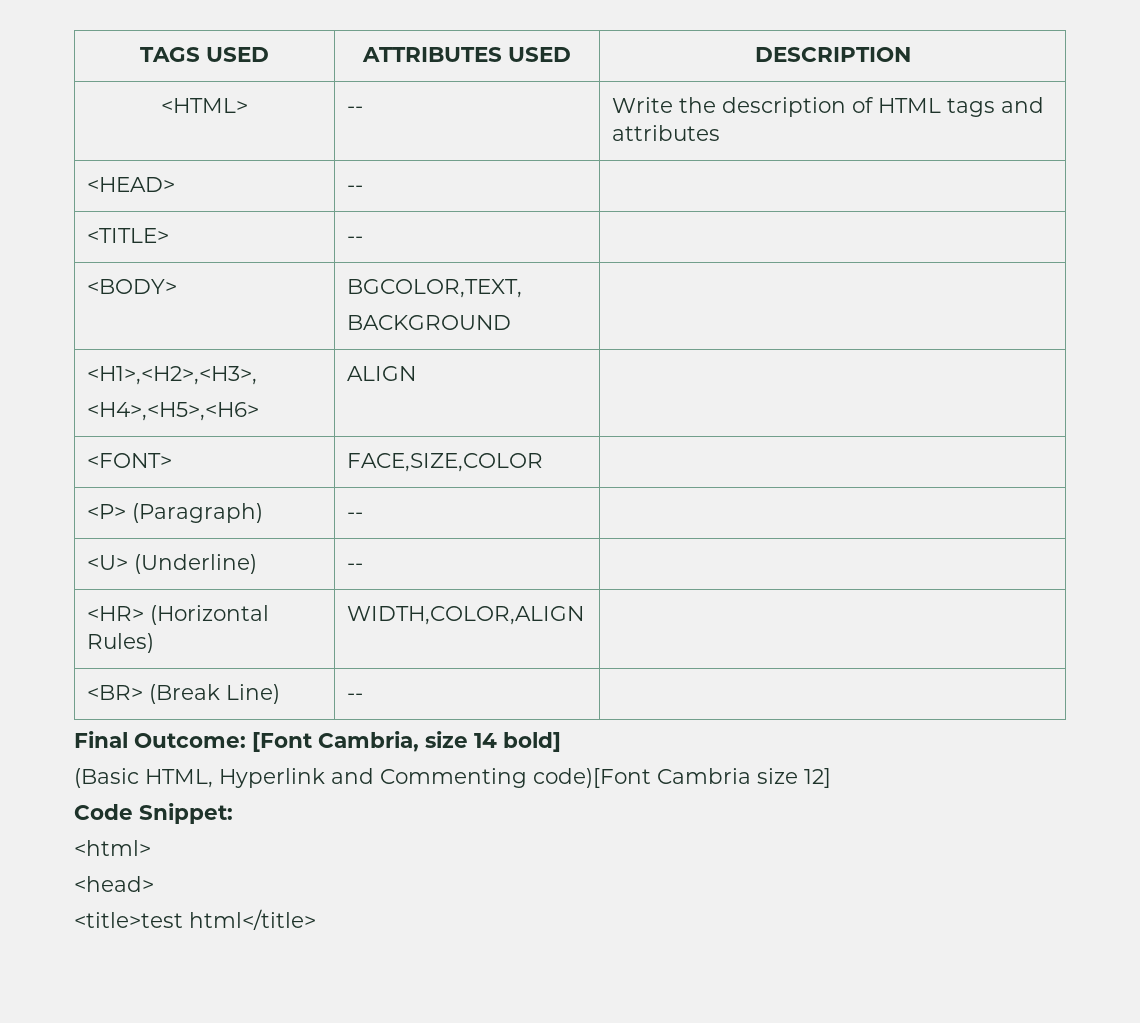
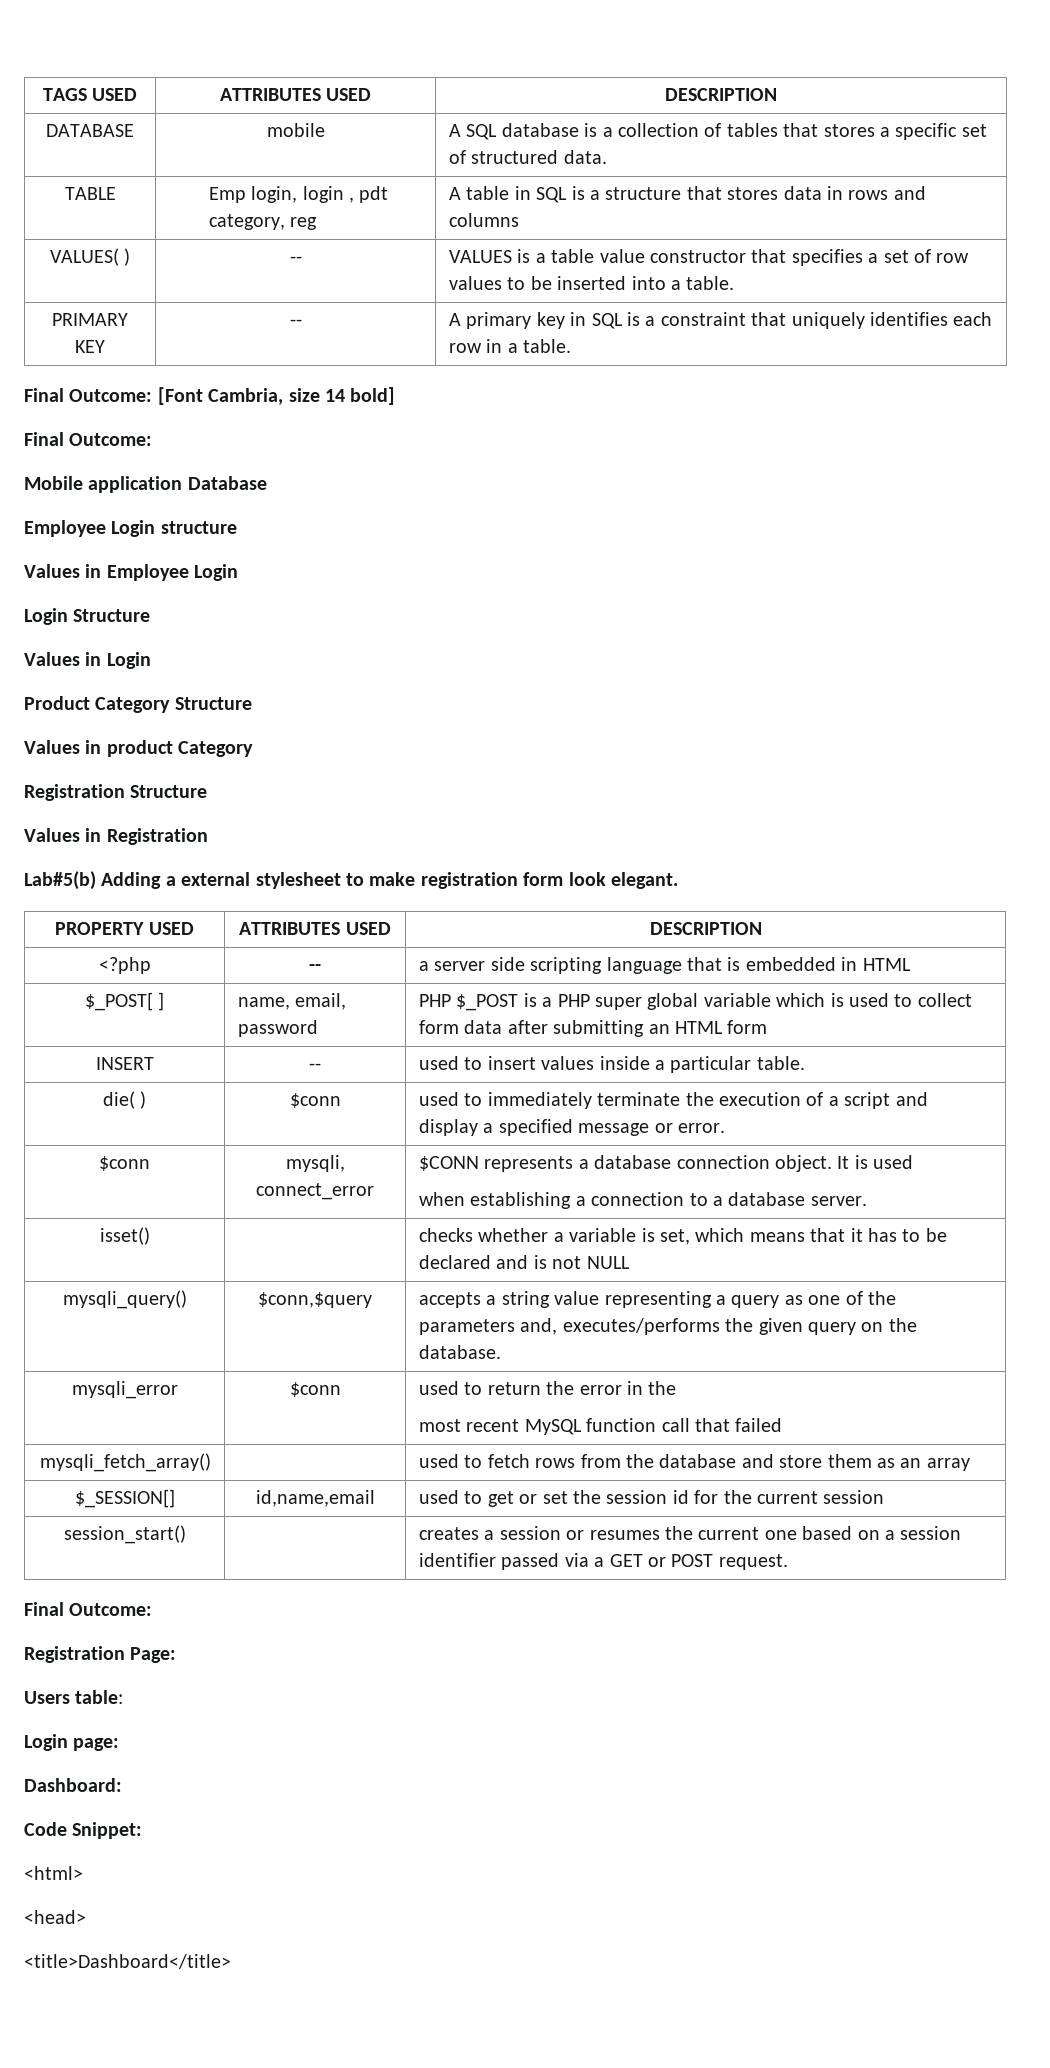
[161,98,248,113] [347,106,364,113] [612,97,1045,117] [612,125,721,141] [87,177,176,192] [347,185,364,192] [87,228,170,243] [347,236,364,243] [87,279,178,294] [347,279,523,298] [347,315,512,330] [87,366,258,385] [87,402,260,421] [347,366,417,381] [87,453,173,468] [347,453,544,472] [87,503,264,523] [347,512,364,519] [87,554,258,574] [347,563,364,570] [87,605,270,625] [87,633,155,653] [347,606,585,625] [87,684,281,704] [347,693,364,700] <HTML> | -- | Write the description of HTML tags and attributes // <HEAD> | -- | // <TITLE> | -- | // <BODY> | BGCOLOR,TEXT, // BACKGROUND | // <H1>,<H2>,<H3>, // <H4>,<H5>,<H6> | ALIGN | // <FONT> | FACE,SIZE,COLOR | // <P> (Paragraph) | -- | // <U> (Underline) | -- | // <HR> (Horizontal Rules) | WIDTH,COLOR,ALIGN | // <BR> (Break Line) | -- | -> [46,124,134,137] [266,123,325,137] [449,123,987,140] [449,150,607,164] [64,187,116,200] [208,186,389,203] [208,214,318,230] [449,186,926,203] [449,213,520,227] [49,248,131,266] [289,256,302,263] [449,249,970,266] [449,276,735,290] [52,313,128,326] [75,340,105,353] [289,319,302,326] [449,312,993,329] [449,339,572,353] DATABASE | mobile | A SQL database is a collection of tables that stores a specific set of structured data. // TABLE | Emp login, login , pdt category, reg | A table in SQL is a structure that stores data in rows and columns // VALUES( ) | -- | VALUES is a table value constructor that specifies a set of row values to be inserted into a table. // PRIMARY KEY | -- | A primary key in SQL is a constraint that uniquely identifies each row in a table.
[74,768,831,788] (Basic HTML, Hyperlink and Commenting code)[Font Cambria size 12] -> [24,432,153,446] [24,476,267,493] [24,520,237,537] [24,564,239,581] [24,608,151,625] [24,652,151,669] [24,696,252,713] [24,740,254,757] [24,784,208,801] [24,828,208,845] [24,871,678,890] [55,922,194,935] [239,922,391,935] [649,922,762,935] [98,957,151,974] [309,964,321,971] [419,957,911,974] [84,992,165,1011] [238,993,347,1010] [238,1020,319,1037] [419,993,972,1011] [419,1020,768,1037] [95,1057,154,1070] [309,1063,321,1070] [419,1056,805,1073] [102,1091,147,1109] [289,1093,341,1108] [419,1092,928,1109] [419,1119,726,1136] [99,1156,150,1171] [285,1155,345,1172] [256,1183,374,1200] [419,1155,914,1172] [419,1192,867,1209] [99,1227,150,1245] [419,1228,947,1245] [419,1255,630,1269] [62,1290,187,1309] [258,1292,372,1308] [419,1291,897,1308] [419,1318,917,1335] [419,1345,502,1359] [71,1381,178,1399] [289,1382,341,1397] [419,1381,677,1395] [419,1418,783,1435] [39,1453,211,1472] [419,1454,970,1471] [74,1489,175,1508] [255,1490,375,1507] [419,1490,885,1507] [63,1525,186,1544] [419,1526,962,1540] [419,1553,788,1570] [24,1602,153,1616] [24,1646,177,1663] [24,1690,124,1704] [24,1734,120,1751] [24,1778,122,1792] Final Outcome: // Mobile application Database // Employee Login structure // Values in Employee Login // Login Structure // Values in Login // Product Category Structure // Values in product Category // Registration Structure // Values in Registration // Lab#5(b) Adding a external stylesheet to make registration form look elegant. // PROPERTY USED | ATTRIBUTES USED | DESCRIPTION // <?php | -- | a server side scripting language that is embedded in HTML // $_POST[ ] | name, email, password | PHP $_POST is a PHP super global variable which is used to collect form data after submitting an HTML form // INSERT | -- | used to insert values inside a particular table. // die( ) | $conn | used to immediately terminate the execution of a script and display a specified message or error. // $conn | mysqli, connect_error | $CONN represents a database connection object. It is used // when establishing a connection to a database server. // isset() | | checks whether a variable is set, which means that it has to be declared and is not NULL // mysqli_query() | $conn,$query | accepts a string value representing a query as one of the parameters and, executes/performs the given query on the database. // mysqli_error | $conn | used to return the error in the // most recent MySQL function call that failed // mysqli_fetch_array() | | used to fetch rows from the database and store them as an array // $_SESSION[] | id,name,email | used to get or set the session id for the current session // session_start() | | creates a session or resumes the current one based on a session identifier passed via a GET or POST request. // Final Outcome: // Registration Page: // Users table: // Login page: // Dashboard:
[74,909,316,930] <title>test html</title> -> [24,1954,231,1969] <title>Dashboard</title>

